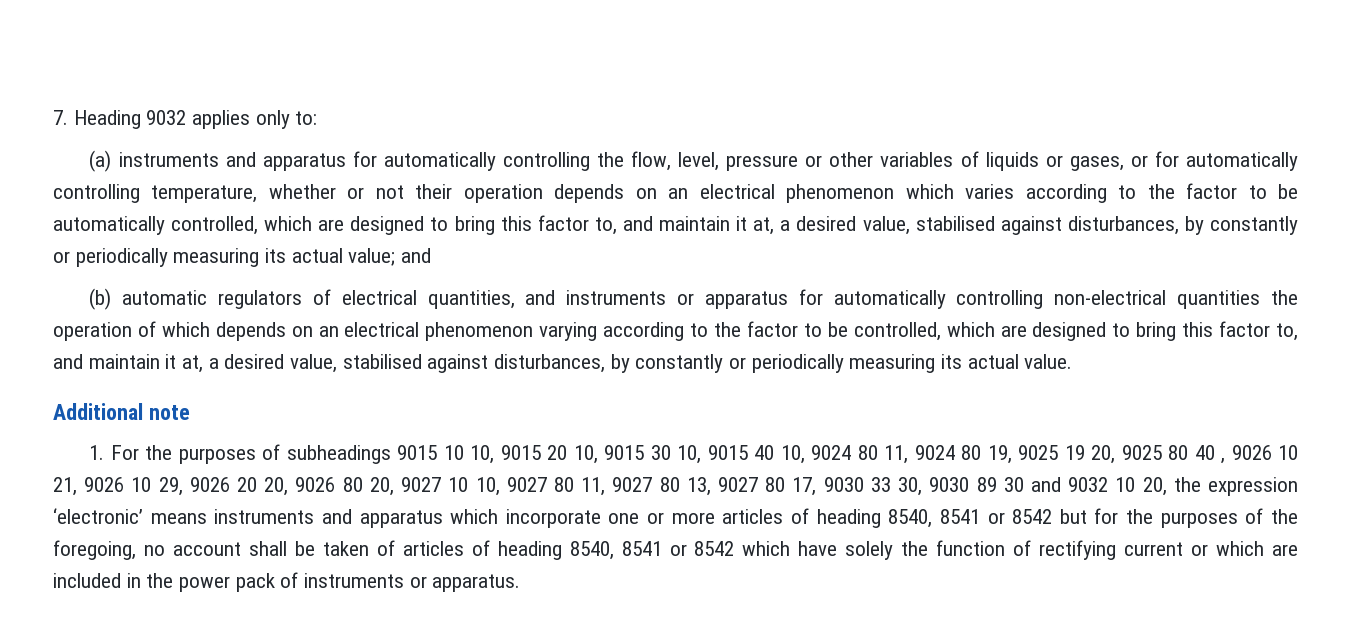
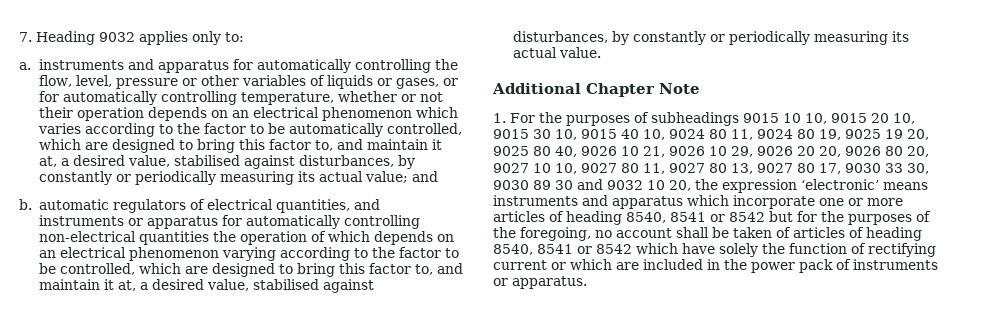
[89,150,112,172] (a) -> [19,62,31,70] a.
[89,288,112,310] (b) -> [19,199,32,210] b.
[148,405,190,420] note -> [586,83,700,97] Chapter Note
[1194,445,1226,464] 40 , -> [555,146,577,157] 40,

